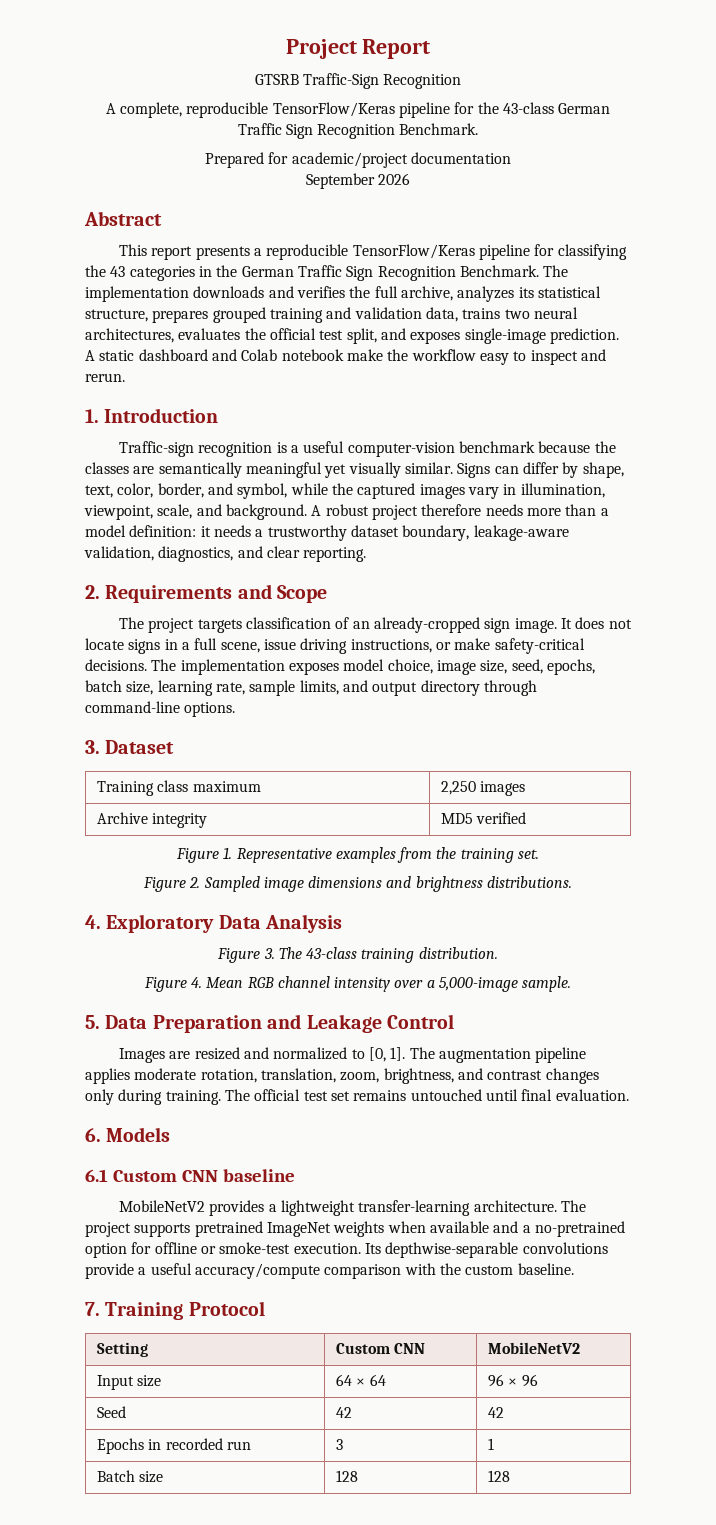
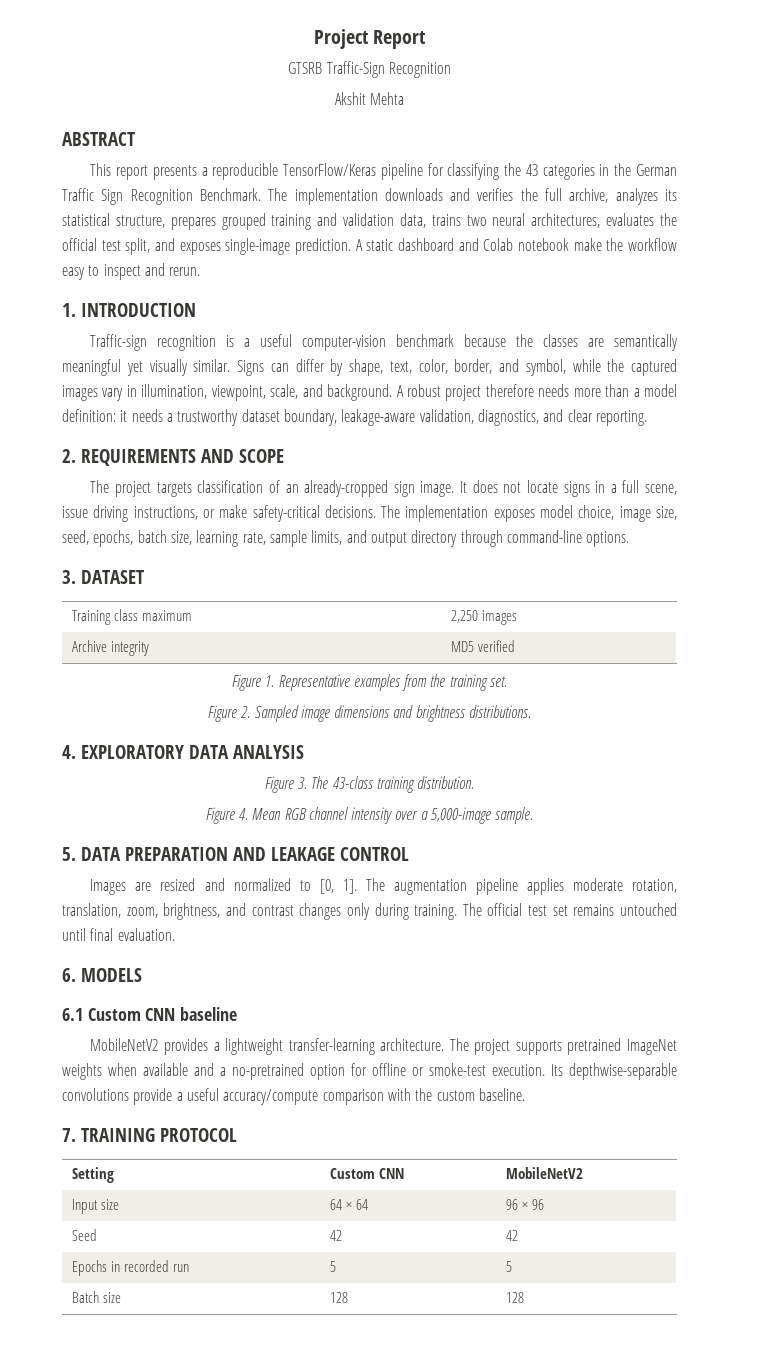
[105,102,611,118] [237,123,479,139] [205,152,511,168] [305,173,411,189] [84,211,162,226] A complete, reproducible TensorFlow/Keras pipeline for the 43-class German Traffic Sign Recognition Benchmark. // Prepared for academic/project documentation // September 2026 // Abstract -> [334,92,405,105] [62,132,135,146] Akshit Mehta // ABSTRACT
[104,408,219,423] Introduction -> [81,303,196,317] INTRODUCTION
[105,584,328,603] Requirements and Scope -> [81,449,284,466] REQUIREMENTS AND SCOPE
[105,740,175,754] Dataset -> [81,570,144,584] DATASET
[106,914,343,933] Exploratory Data Analysis -> [81,745,304,759] EXPLORATORY DATA ANALYSIS
[105,1014,454,1033] Data Preparation and Leakage Control -> [81,847,409,861] DATA PREPARATION AND LEAKAGE CONTROL
[106,1127,171,1142] Models -> [81,968,142,982] MODELS
[105,1301,265,1320] Training Protocol -> [81,1128,237,1142] TRAINING PROTOCOL
[335,1439,343,1450] [487,1438,494,1450] 3 | 1 -> [330,1261,337,1272] [506,1261,513,1272] 5 | 5

